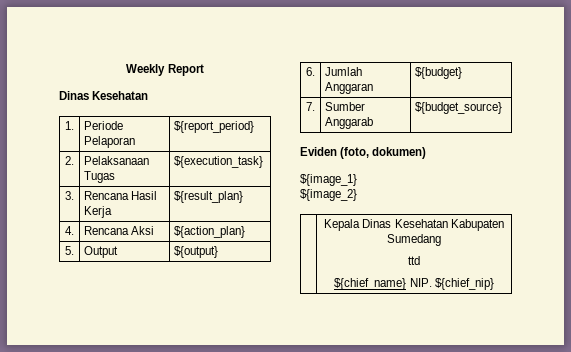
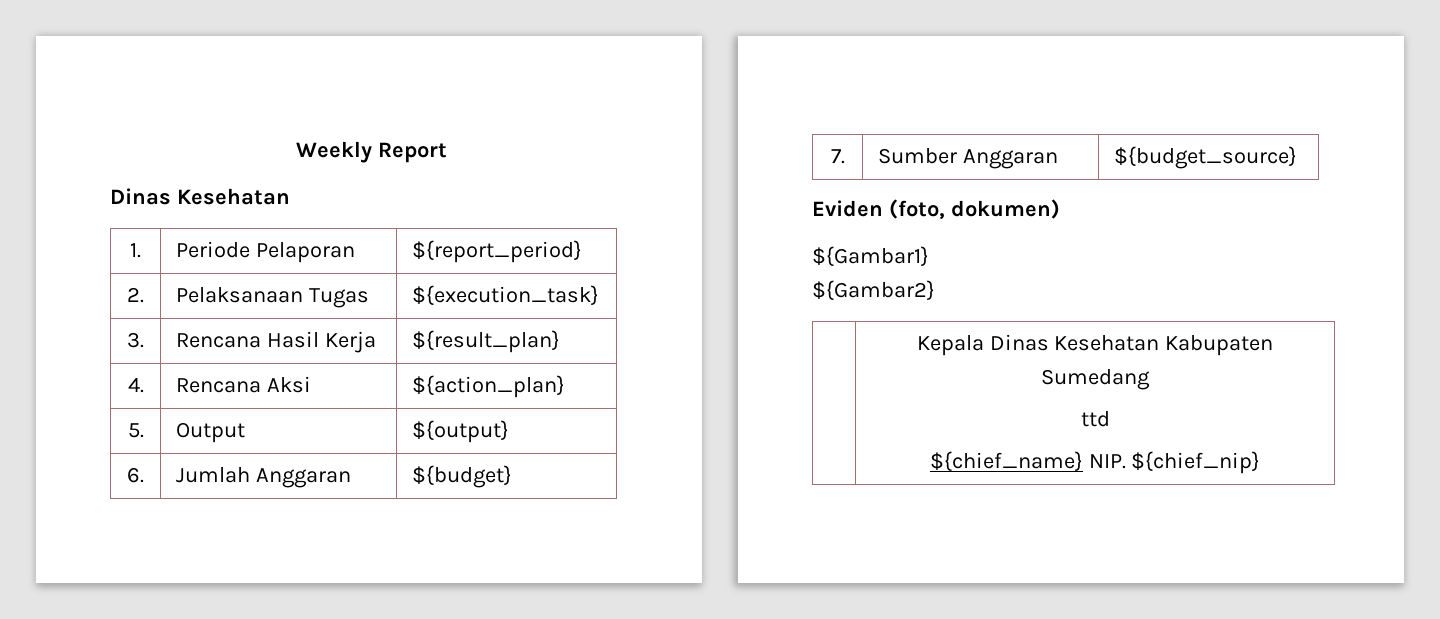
[325,117,374,129] Anggarab -> [962,149,1058,169] Anggaran
[300,174,357,186] [300,189,357,201] ${image_1} // ${image_2} -> [812,246,929,267] [812,280,935,301] ${Gambar1} // ${Gambar2}

